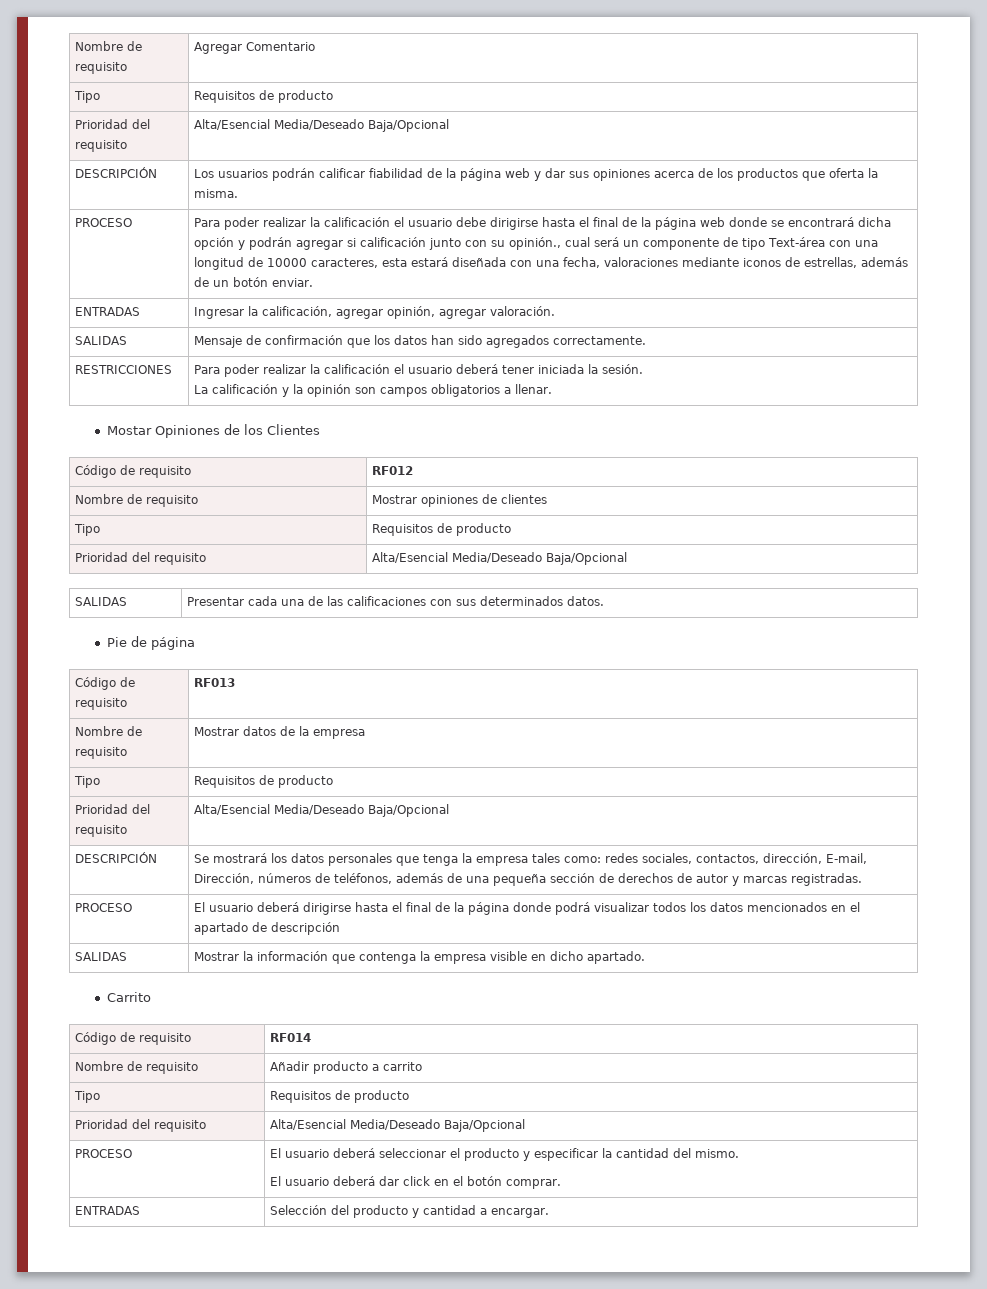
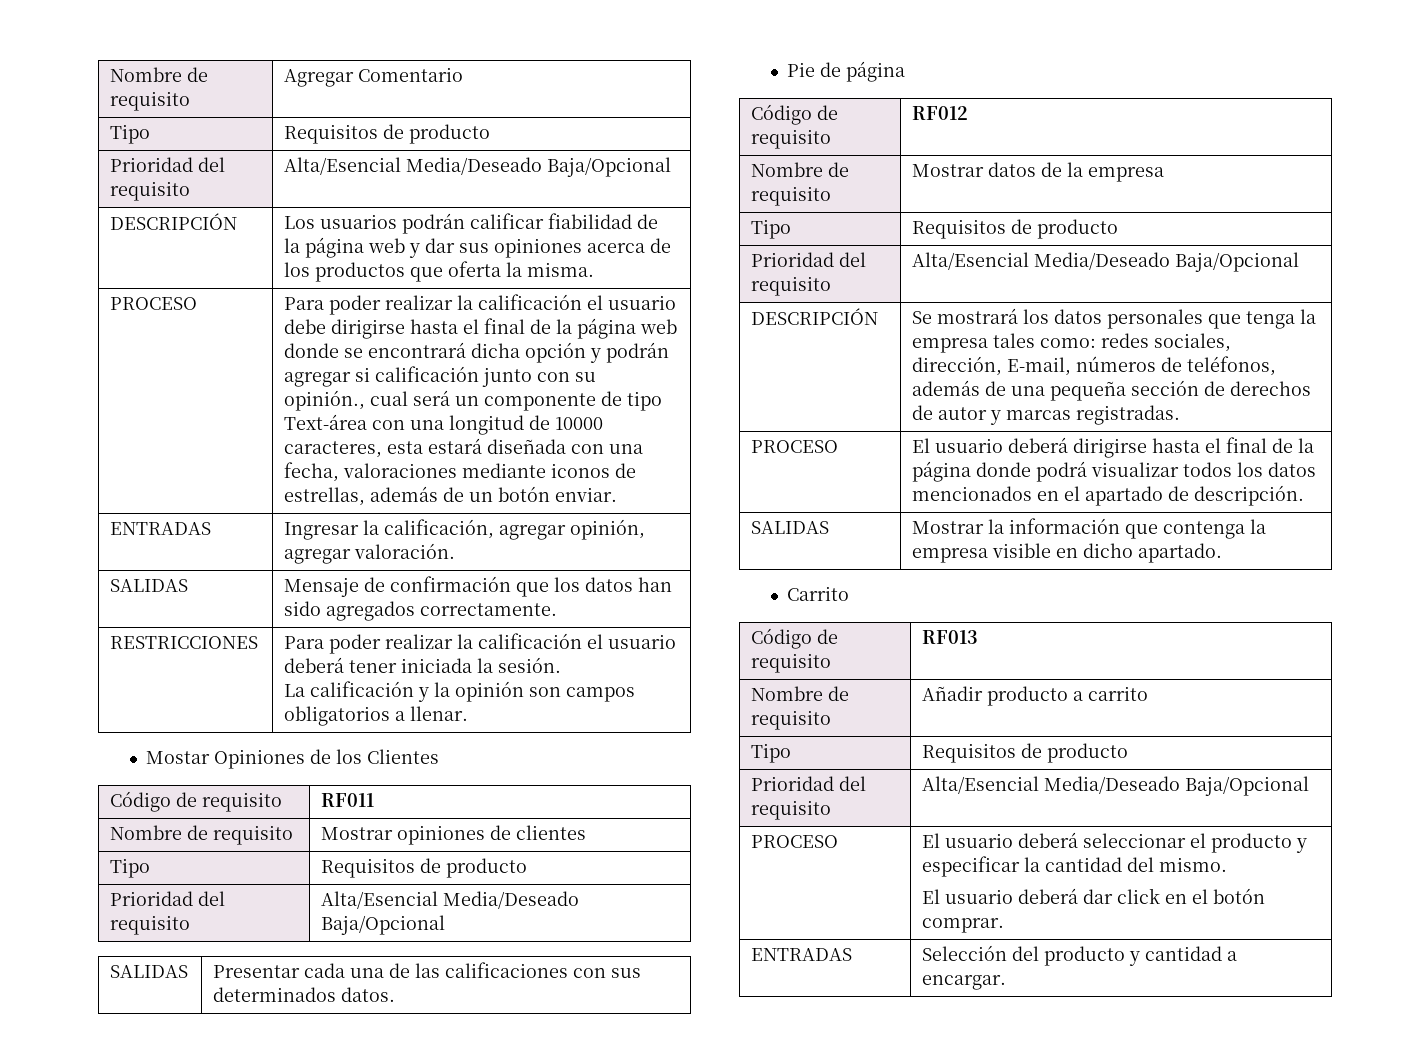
[372,466,414,475] RF012 -> [321,793,375,807] RF011
[194,678,236,687] RF013 -> [912,106,969,120] RF012
[696,854,760,864] contactos, -> (1232, 342) none
[194,873,255,884] Dirección, -> (1072, 366) none
[271,922,341,935] descripción -> [1194,485,1305,506] descripción.
[270,1033,312,1042] RF014 -> [922,630,979,644] RF013

